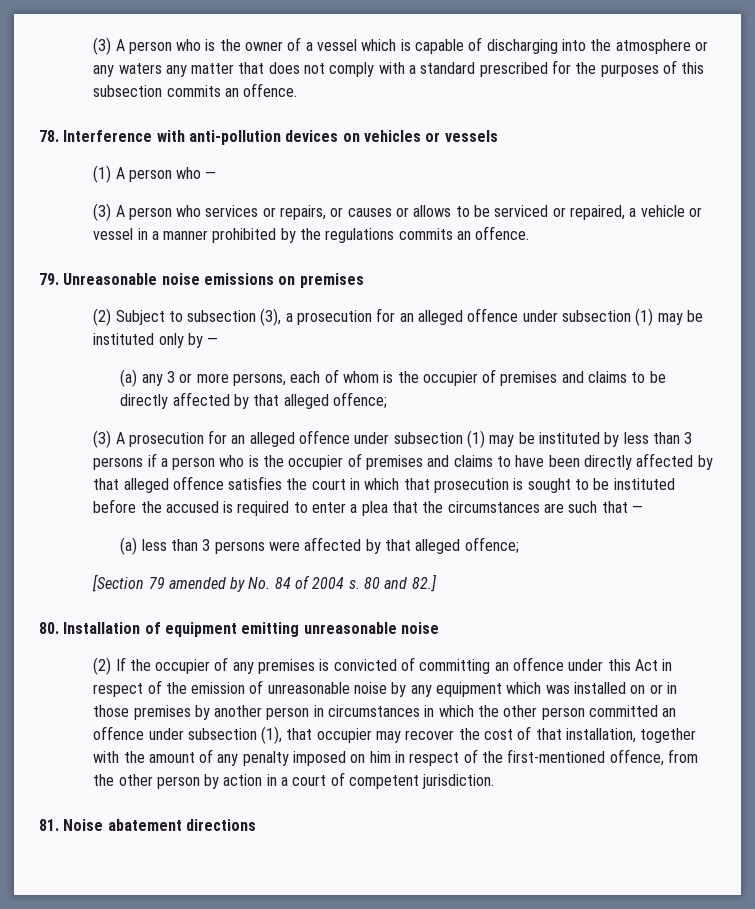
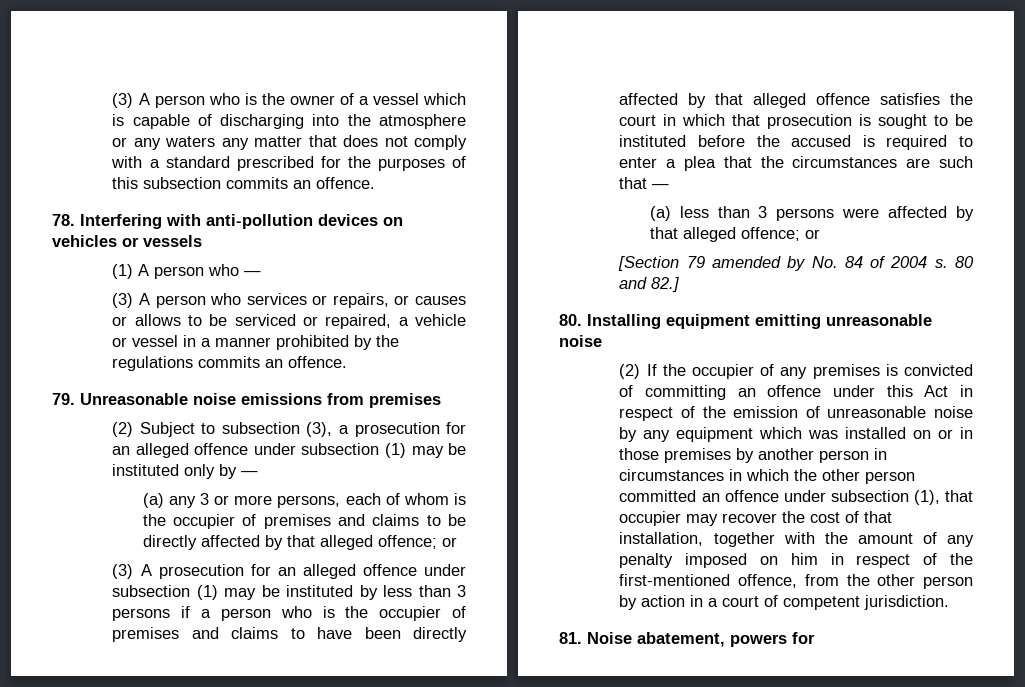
[63,130,153,142] Interference -> [80,214,162,229] Interfering
[278,276,296,285] on -> [327,393,364,405] from
(387, 400) none -> [441,537,457,547] or
(519, 545) none -> [804,229,820,239] or
[63,622,161,634] Installation of -> [587,314,661,329] Installing
[107,819,256,831] abatement directions -> [637,632,815,647] abatement, powers for

